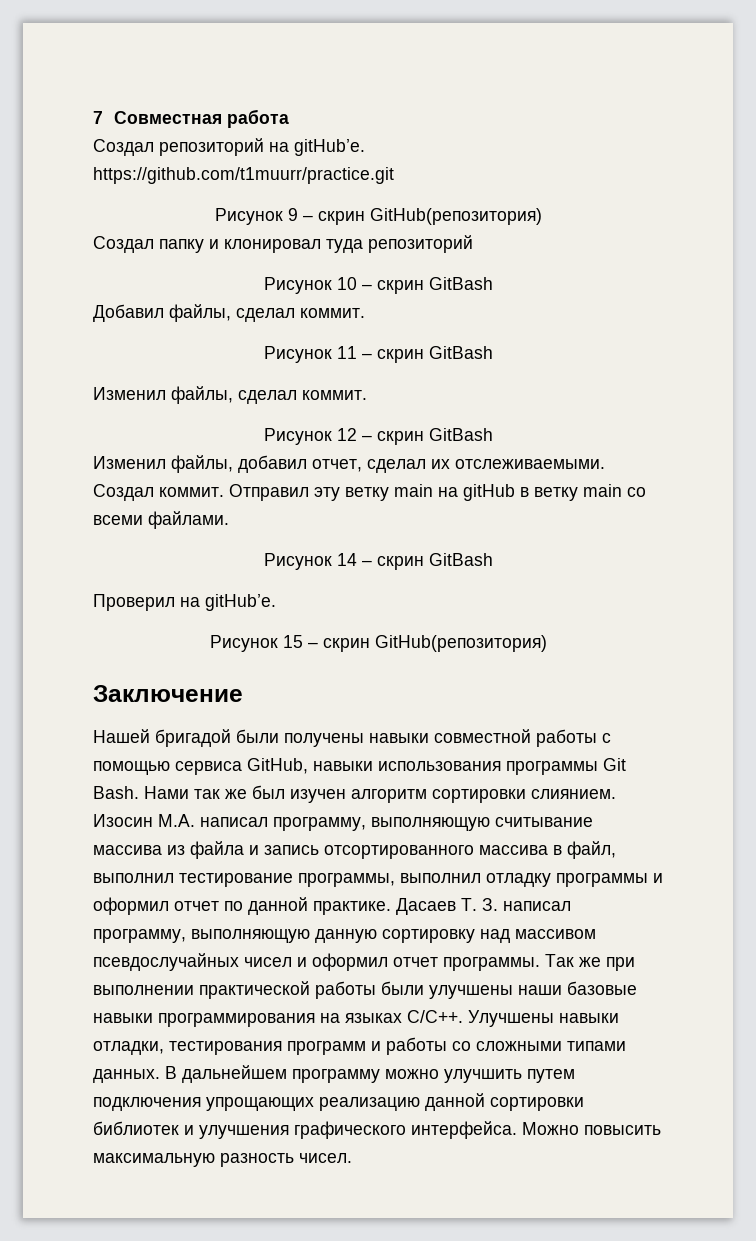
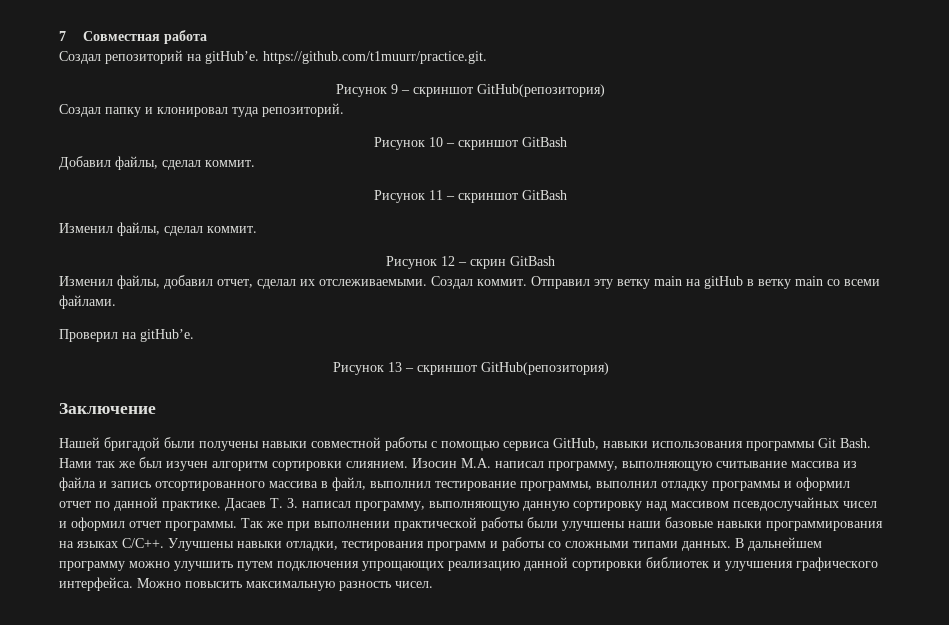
[93,167,394,184] https://github.com/t1muurr/practice.git -> [263,51,487,64] https://github.com/t1muurr/practice.git.
[317,211,365,225] скрин -> [413,87,473,97] скриншот
[368,235,473,253] репозиторий -> [262,103,344,117] репозиторий.
[376,280,424,294] скрин -> [458,140,518,150] скриншот
[376,349,424,363] скрин -> [458,193,518,203] скриншот
[263,553,493,570] // Рисунок 14 – скрин GitBash -> (116, 302) none
[282,635,370,652] 15 – скрин -> [387,362,477,375] 13 – скриншот

